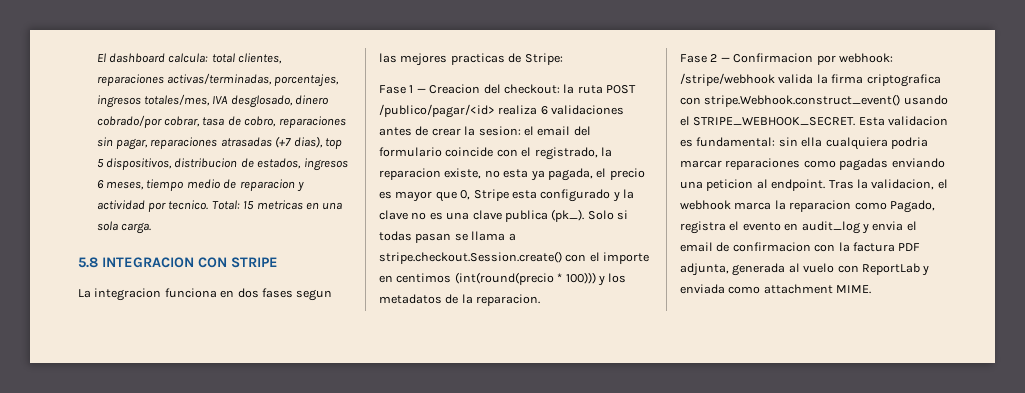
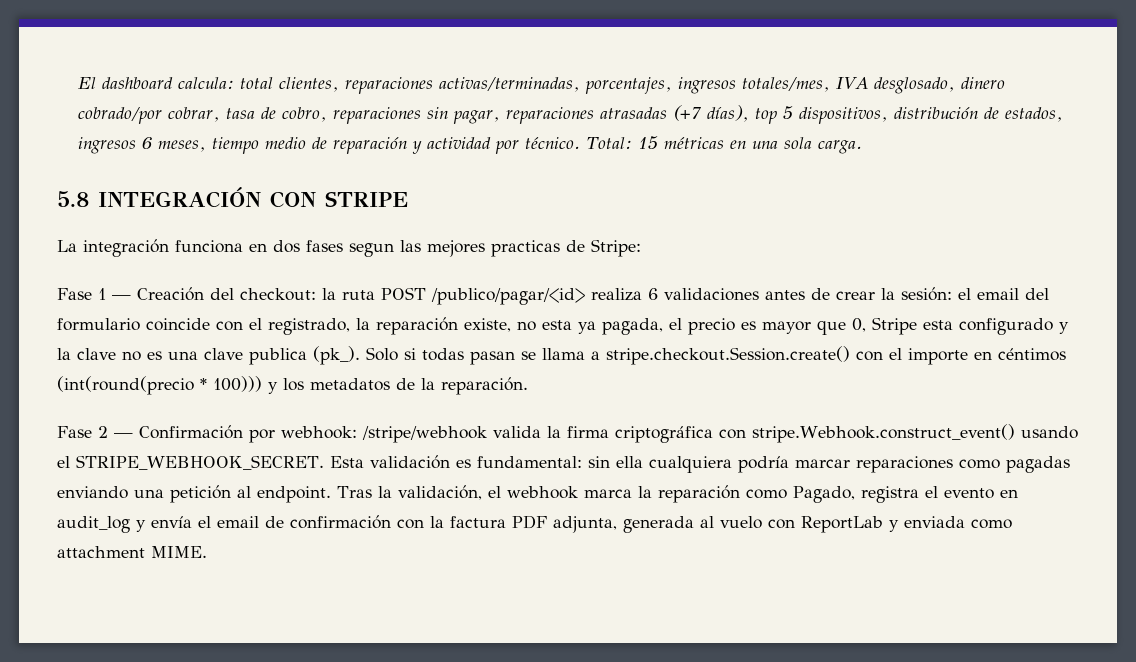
[293,136,323,148] dias), -> [707,105,750,122] días),
[174,158,238,168] distribucion -> [894,107,979,119] distribución
[239,179,295,191] reparacion -> [333,137,408,154] reparación
[168,200,209,210] tecnico. -> [525,137,581,149] técnico.
[256,200,303,210] metricas -> [664,137,725,149] métricas
[102,257,194,268] INTEGRACION -> [98,187,261,208] INTEGRACIÓN
[94,288,162,301] integracion -> [83,239,169,257] integración
[429,84,481,94] Creacion -> [137,287,204,301] Creación
[478,126,521,136] sesion: -> [901,287,952,301] sesión:
[379,168,441,180] reparacion -> [376,317,458,335] reparación
[396,273,452,283] centimos -> [998,348,1066,361] céntimos
[476,294,541,306] reparacion. -> [441,377,528,395] reparación.
[733,53,814,63] Confirmacion -> [139,425,243,439] Confirmación
[866,74,941,87] criptografica -> [615,426,713,443] criptográfica
[888,116,949,126] validacion -> [369,455,450,469] validación
[890,137,928,149] podria -> [737,456,789,473] podría
[706,179,754,191] peticion -> [170,485,231,503] petición
[871,179,935,190] validacion, -> [397,485,482,500] validación,
[789,200,852,212] reparacion -> [657,485,740,503] reparación
[872,221,904,231] envia -> [151,516,192,528] envía
[732,242,811,252] confirmacion -> [290,515,391,529] confirmación

